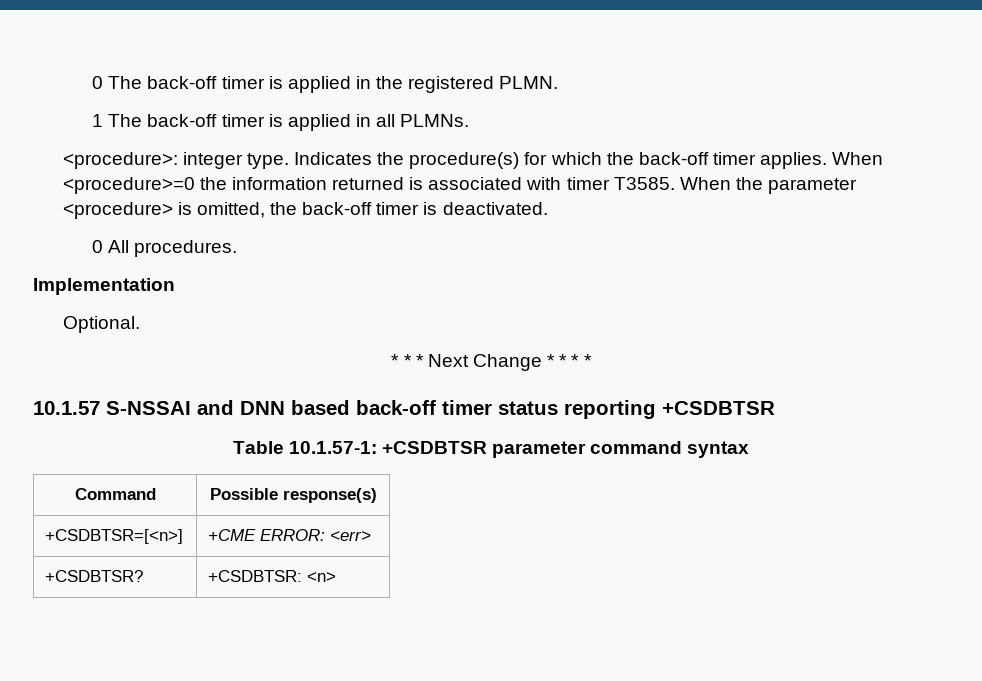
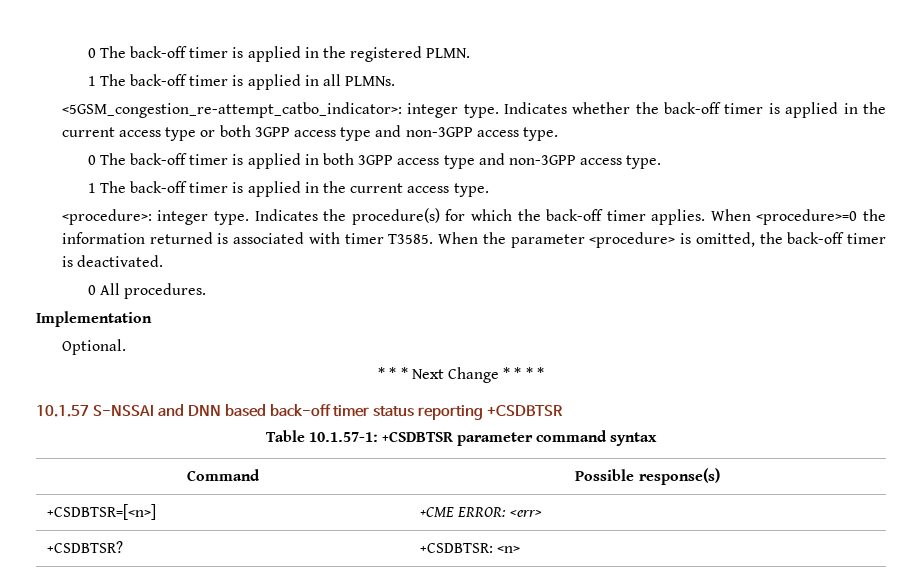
(470, 120) none -> [61,102,886,118] [61,125,558,141] [87,153,662,169] [87,181,489,197] // <5GSM_congestion_re-attempt_catbo_indicator>: integer type. Indicates whether the back-off timer is applied in the current access type or both 3GPP access type and non-3GPP access type. // 0 The back-off timer is applied in both 3GPP access type and non-3GPP access type. // 1 The back-off timer is applied in the current access type.

